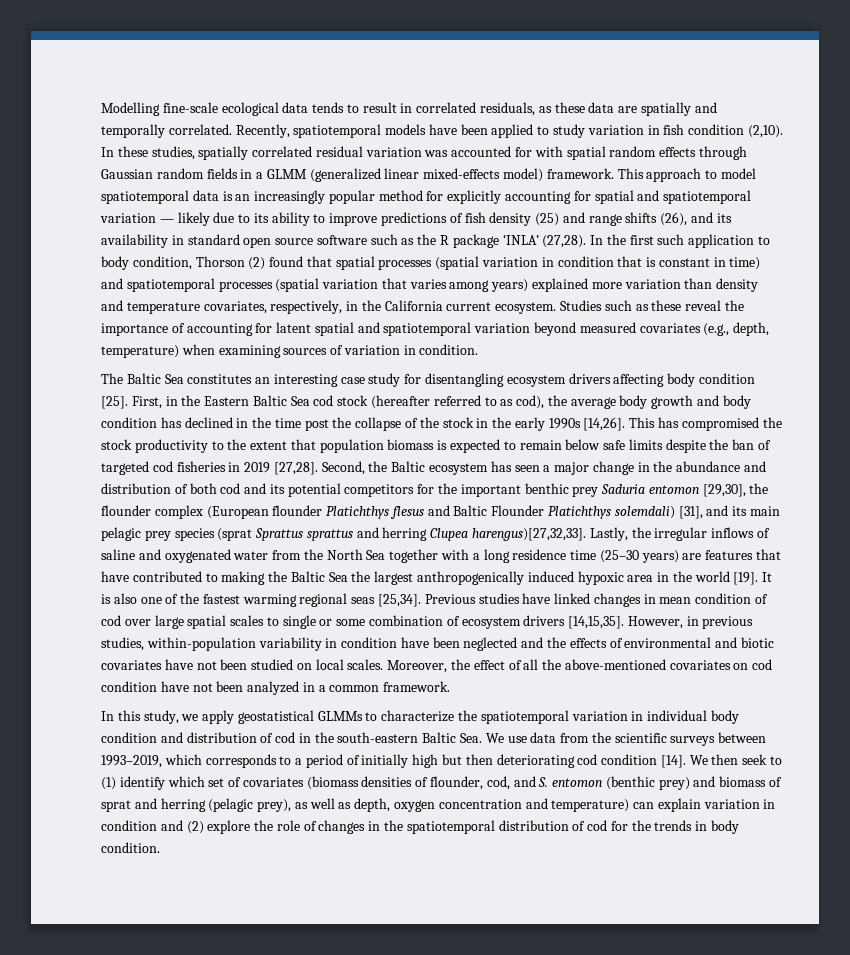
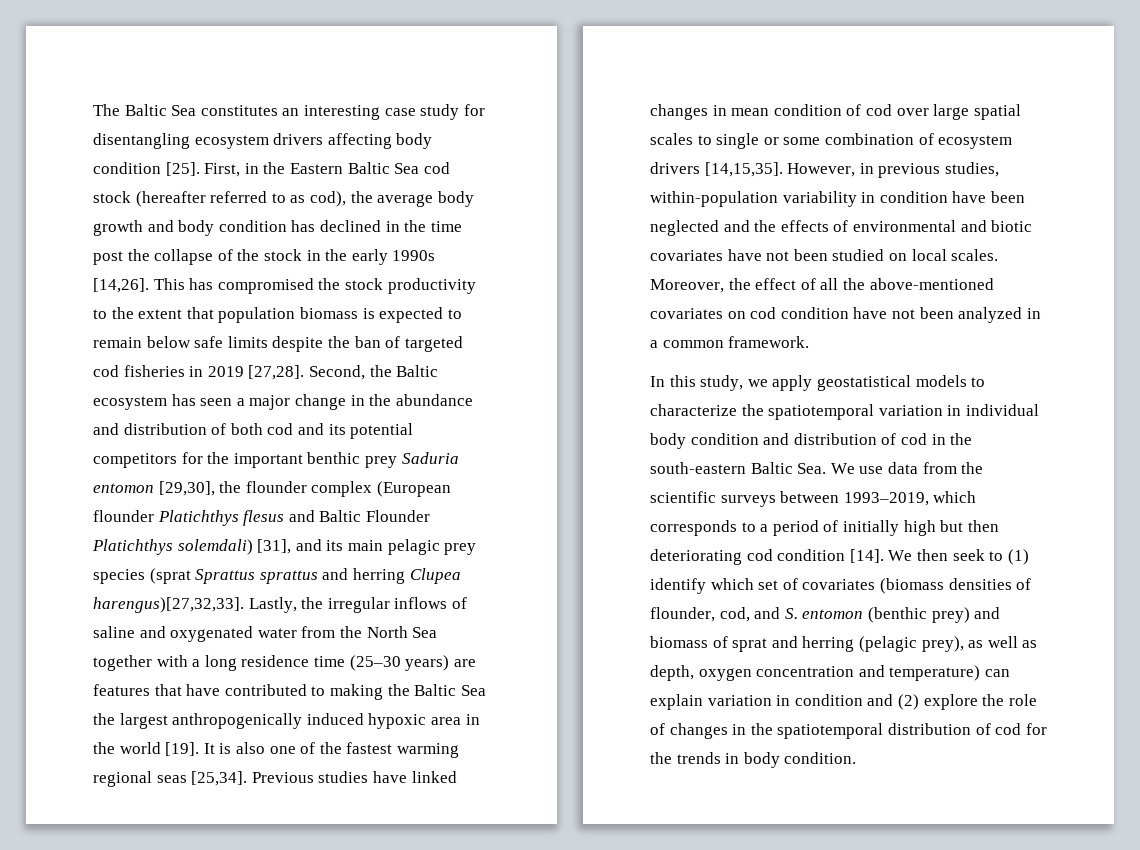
[101,102,717,116] [101,124,783,138] [101,146,747,160] [101,168,756,182] [101,190,752,204] [100,212,732,226] [101,234,771,248] [101,256,761,270] [101,278,759,292] [101,300,744,314] [101,322,770,336] [101,344,479,358] Modelling fine-scale ecological data tends to result in correlated residuals, as these data are spatially and temporally correlated. Recently, spatiotemporal models have been applied to study variation in fish condition (2,10). In these studies, spatially correlated residual variation was accounted for with spatial random effects through Gaussian random fields in a GLMM (generalized linear mixed-effects model) framework. This approach to model spatiotemporal data is an increasingly popular method for explicitly accounting for spatial and spatiotemporal variation — likely due to its ability to improve predictions of fish density (25) and range shifts (26), and its availability in standard open source software such as the R package ‘INLA’ (27,28). In the first such application to body condition, Thorson (2) found that spatial processes (spatial variation in condition that is constant in time) and spatiotemporal processes (spatial variation that varies among years) explained more variation than density and temperature covariates, respectively, in the California current ecosystem. Studies such as these reveal the importance of accounting for latent spatial and spatiotemporal variation beyond measured covariates (e.g., depth, temperature) when examining sources of variation in condition. // -> (93, 110) none
[317,711,363,721] GLMMs -> [915,375,967,387] models

